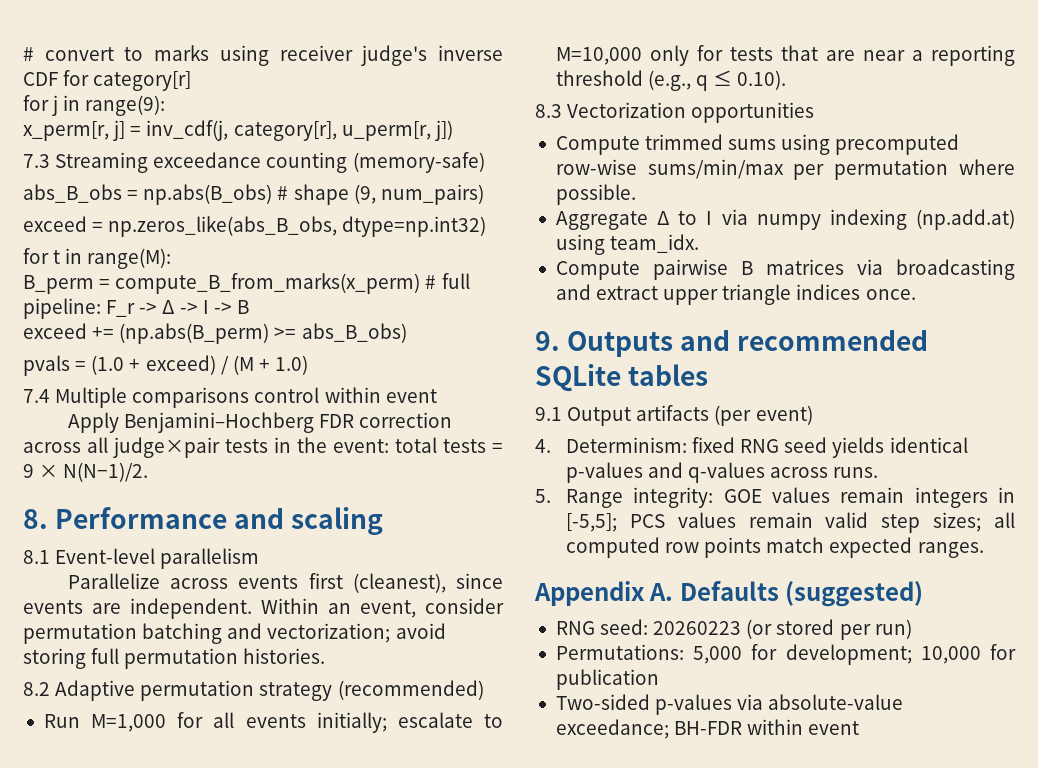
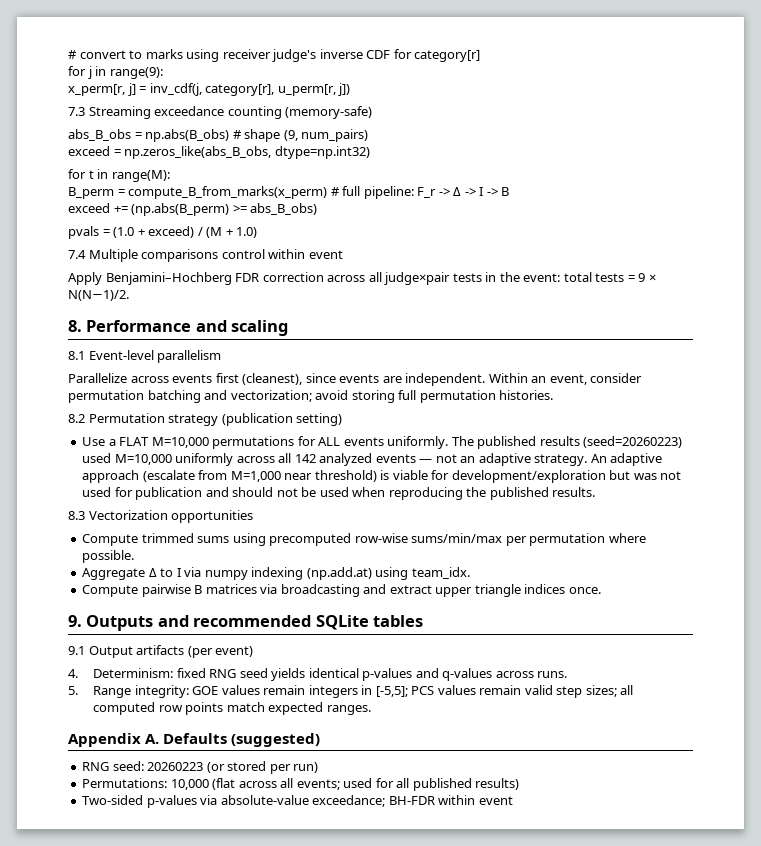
[55,680,484,701] [43,712,503,733] [555,45,1015,66] [555,70,787,91] Adaptive permutation strategy (recommended) // Run M=1,000 for all events initially; escalate to M=10,000 only for tests that are near a reporting threshold (e.g., q ≤ 0.10). -> [88,413,343,426] [82,436,683,449] [82,453,663,466] [82,470,682,483] [82,487,596,500] Permutation strategy (publication setting) // Use a FLAT M=10,000 permutations for ALL events uniformly. The published results (seed=20260223) used M=10,000 uniformly across all 142 analyzed events — not an adaptive strategy. An adaptive approach (escalate from M=1,000 near threshold) is viable for development/exploration but was not used for publication and should not be used when reproducing the published results.
[693,644,1016,665] [555,669,659,690] 5,000 for development; 10,000 for publication -> [170,778,520,791] 10,000 (flat across all events; used for all published results)

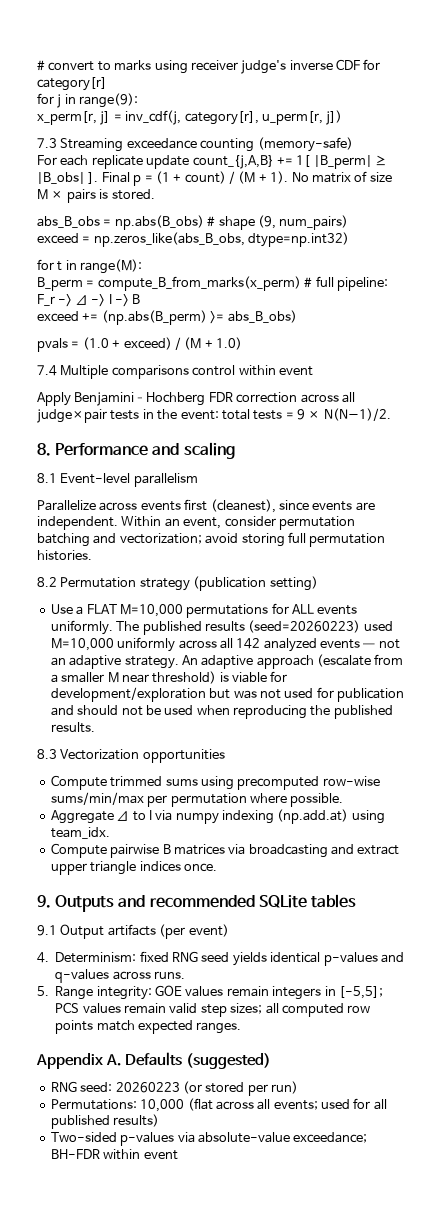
(373, 112) none -> [37,155,387,169] [37,171,392,186] [37,189,155,203] // For each replicate update count_{j,A,B} += 1[ |B_perm| ≥ |B_obs| ]. Final p = (1 + count) / (M + 1). No matrix of size M × pairs is stored.
[230,471,281,482] M=1,000 -> [50,672,119,683] a smaller M

